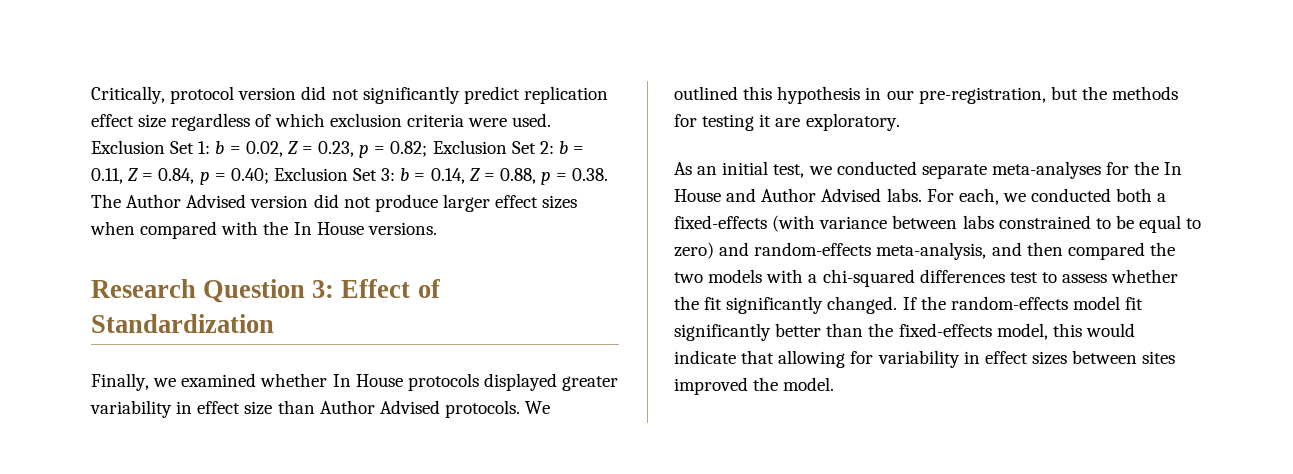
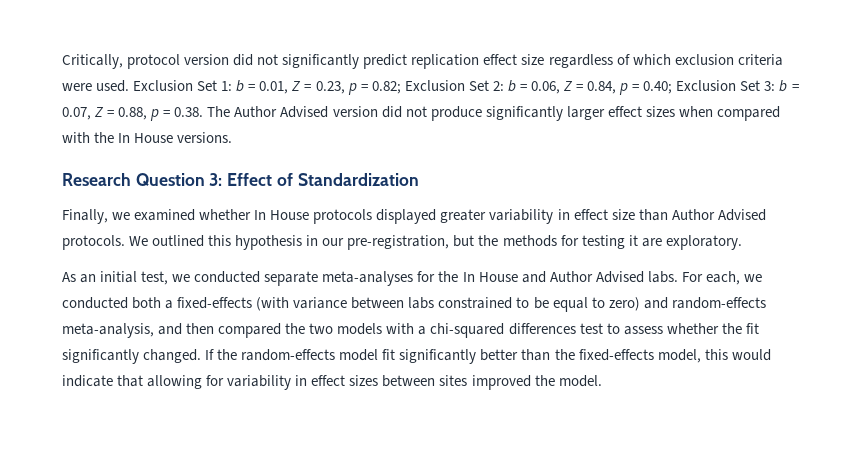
[245,141,283,157] 0.02, -> [259,81,289,94] 0.01,
[91,168,123,184] 0.11, -> [530,81,560,94] 0.06,
[430,168,465,184] 0.14, -> [62,107,91,120] 0.07,
(438, 203) none -> [485,106,563,121] significantly

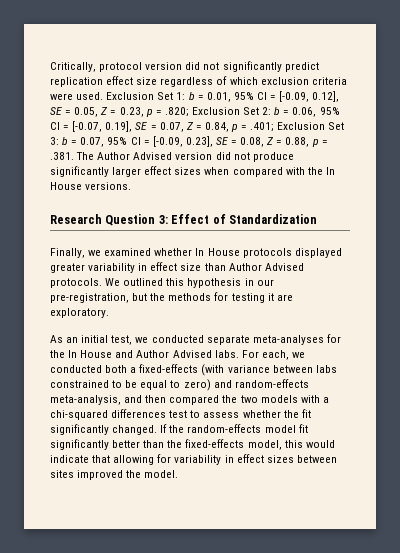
(289, 87) none -> [233,91,340,102] [50,107,99,117] 95% CI = [-0.09, 0.12], SE = 0.05,
[371,81,401,94] 0.82; -> [164,107,189,117] .820;
(560, 87) none -> [319,107,340,115] [50,121,184,132] 95% CI = [-0.07, 0.19], SE = 0.07,
[643,81,673,94] 0.40; -> [250,122,275,132] .401;
(91, 113) none -> [107,136,265,147] 95% CI = [-0.09, 0.23], SE = 0.08,
[174,107,204,117] 0.38. -> [50,152,74,160] .381.

